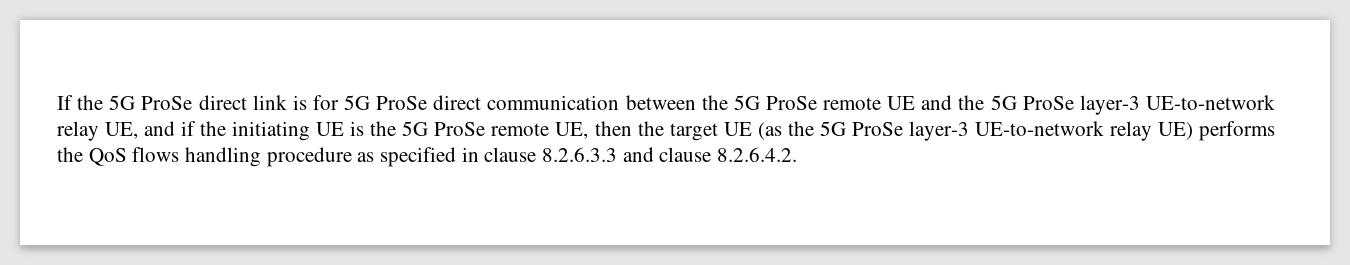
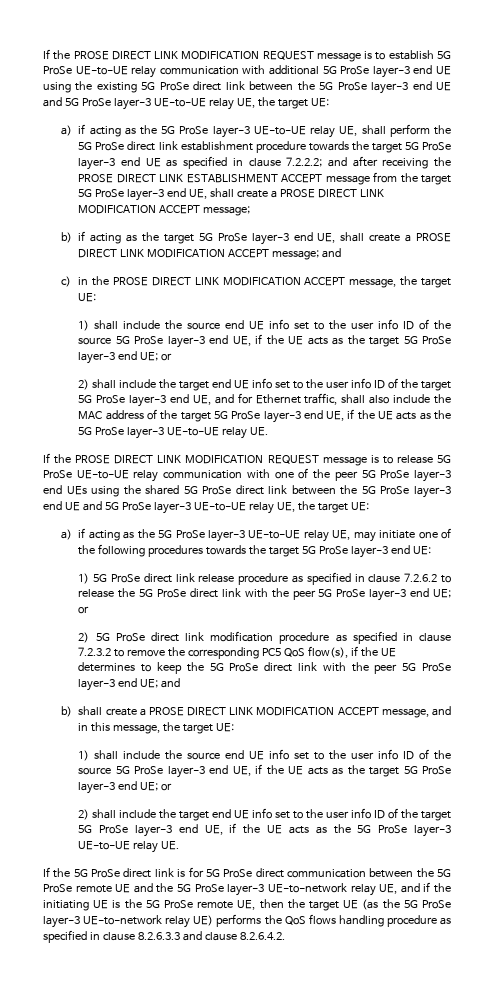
[57,95,104,110] If the -> [43,49,451,62] [43,65,452,78] [43,81,451,94] [43,97,329,110] [60,124,451,138] [78,141,451,153] [78,156,451,170] [78,172,451,185] [78,188,385,201] [78,205,251,216] [60,231,451,245] [78,248,342,260] [60,276,451,288] [78,293,97,302] [78,319,452,331] [78,334,452,348] [78,351,173,364] [78,378,451,391] [78,393,452,407] [78,409,451,423] [78,427,269,439] [43,453,451,466] [43,468,452,482] [43,485,452,498] [43,501,369,514] [60,528,452,542] [78,544,432,558] [78,572,452,585] [78,588,451,601] [78,606,90,614] [78,631,452,644] [78,646,397,659] [78,662,452,674] [78,678,181,691] [60,706,452,718] [78,722,235,734] [78,749,452,761] [78,764,452,778] [78,781,173,794] [78,808,451,821] [78,823,451,837] [78,841,180,853] [43,867,71,878] If the PROSE DIRECT LINK MODIFICATION REQUEST message is to establish 5G ProSe UE-to-UE relay communication with additional 5G ProSe layer-3 end UE using the existing 5G ProSe direct link between the 5G ProSe layer-3 end UE and 5G ProSe layer-3 UE-to-UE relay UE, the target UE: // a) if acting as the 5G ProSe layer-3 UE-to-UE relay UE, shall perform the 5G ProSe direct link establishment procedure towards the target 5G ProSe layer-3 end UE as specified in clause 7.2.2.2; and after receiving the PROSE DIRECT LINK ESTABLISHMENT ACCEPT message from the target 5G ProSe layer-3 end UE, shall create a PROSE DIRECT LINK MODIFICATION ACCEPT message; // b) if acting as the target 5G ProSe layer-3 end UE, shall create a PROSE DIRECT LINK MODIFICATION ACCEPT message; and // c) in the PROSE DIRECT LINK MODIFICATION ACCEPT message, the target UE: // 1) shall include the source end UE info set to the user info ID of the source 5G ProSe layer-3 end UE, if the UE acts as the target 5G ProSe layer-3 end UE; or // 2) shall include the target end UE info set to the user info ID of the target 5G ProSe layer-3 end UE, and for Ethernet traffic, shall also include the MAC address of the target 5G ProSe layer-3 end UE, if the UE acts as the 5G ProSe layer-3 UE-to-UE relay UE. // If the PROSE DIRECT LINK MODIFICATION REQUEST message is to release 5G ProSe UE-to-UE relay communication with one of the peer 5G ProSe layer-3 end UEs using the shared 5G ProSe direct link between the 5G ProSe layer-3 end UE and 5G ProSe layer-3 UE-to-UE relay UE, the target UE: // a) if acting as the 5G ProSe layer-3 UE-to-UE relay UE, may initiate one of the following procedures towards the target 5G ProSe layer-3 end UE: // 1) 5G ProSe direct link release procedure as specified in clause 7.2.6.2 to release the 5G ProSe direct link with the peer 5G ProSe layer-3 end UE; or // 2) 5G ProSe direct link modification procedure as specified in clause 7.2.3.2 to remove the corresponding PC5 QoS flow(s), if the UE determines to keep the 5G ProSe direct link with the peer 5G ProSe layer-3 end UE; and // b) shall create a PROSE DIRECT LINK MODIFICATION ACCEPT message, and in this message, the target UE: // 1) shall include the source end UE info set to the user info ID of the source 5G ProSe layer-3 end UE, if the UE acts as the target 5G ProSe layer-3 end UE; or // 2) shall include the target end UE info set to the user info ID of the target 5G ProSe layer-3 end UE, if the UE acts as the 5G ProSe layer-3 UE-to-UE relay UE. // If the

